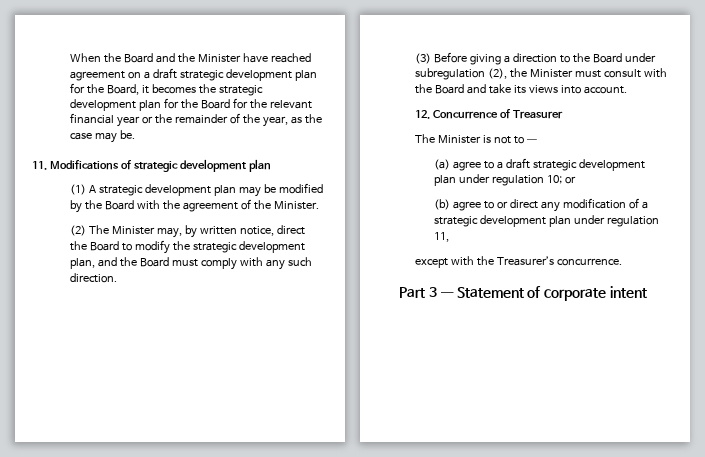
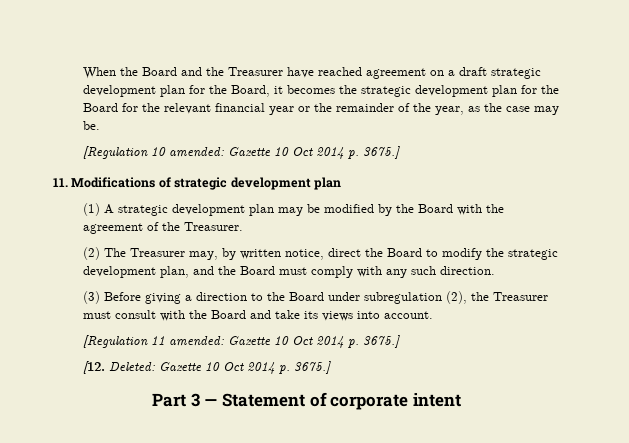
[197,54,241,63] Minister -> [228,67,284,76] Treasurer
(135, 134) none -> [83,146,401,159] // [Regulation 10 amended: Gazette 10 Oct 2014 p. 3675.]
[273,201,319,210] Minister. -> [184,222,244,231] Treasurer.
[111,226,155,235] Minister -> [130,248,186,257] Treasurer
[529,69,573,78] Minister -> [493,292,549,301] Treasurer
[414,109,563,119] [414,134,537,144] [433,158,645,171] [433,174,576,186] [433,198,648,212] [433,215,659,227] [433,232,449,242] [414,256,622,268] 12. Concurrence of Treasurer // The Minister is not to — // (a) agree to a draft strategic development plan under regulation 10; or // (b) agree to or direct any modification of a strategic development plan under regulation 11, // except with the Treasurer’s concurrence. -> [83,335,401,348] [83,361,332,374] [Regulation 11 amended: Gazette 10 Oct 2014 p. 3675.] // [12. Deleted: Gazette 10 Oct 2014 p. 3675.]

